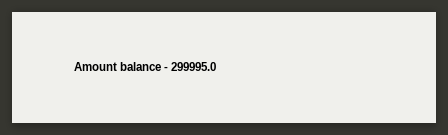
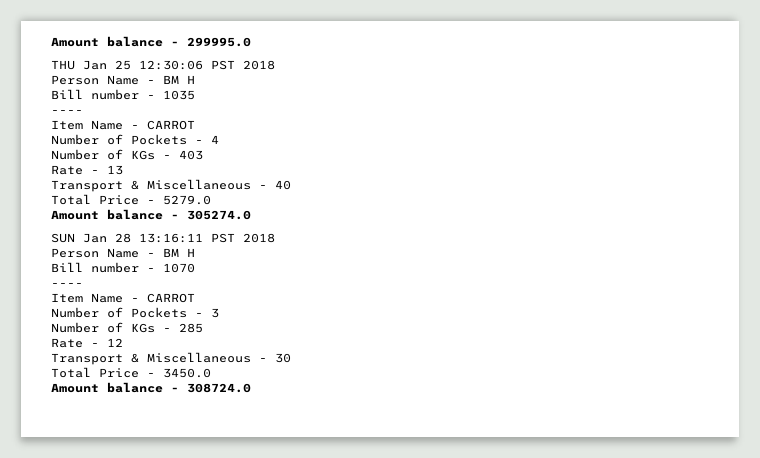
(217, 66) none -> [51,60,275,70] [51,75,195,85] [51,89,195,100] [51,110,83,114] [51,120,195,130] [51,134,219,145] [51,149,203,160] [51,165,123,175] [51,179,291,192] [51,194,211,205] [51,209,251,220] [51,233,275,243] [51,248,195,258] [51,262,195,273] [51,283,83,287] [51,293,195,303] [51,307,219,318] [51,322,203,333] [51,338,123,348] [51,352,291,365] [51,367,211,378] [51,382,251,393] // THU Jan 25 12:30:06 PST 2018 // Person Name - BM H // Bill number - 1035 // ---- // Item Name - CARROT // Number of Pockets - 4 // Number of KGs - 403 // Rate - 13 // Transport & Miscellaneous - 40 // Total Price - 5279.0 // Amount balance - 305274.0 // SUN Jan 28 13:16:11 PST 2018 // Person Name - BM H // Bill number - 1070 // ---- // Item Name - CARROT // Number of Pockets - 3 // Number of KGs - 285 // Rate - 12 // Transport & Miscellaneous - 30 // Total Price - 3450.0 // Amount balance - 308724.0

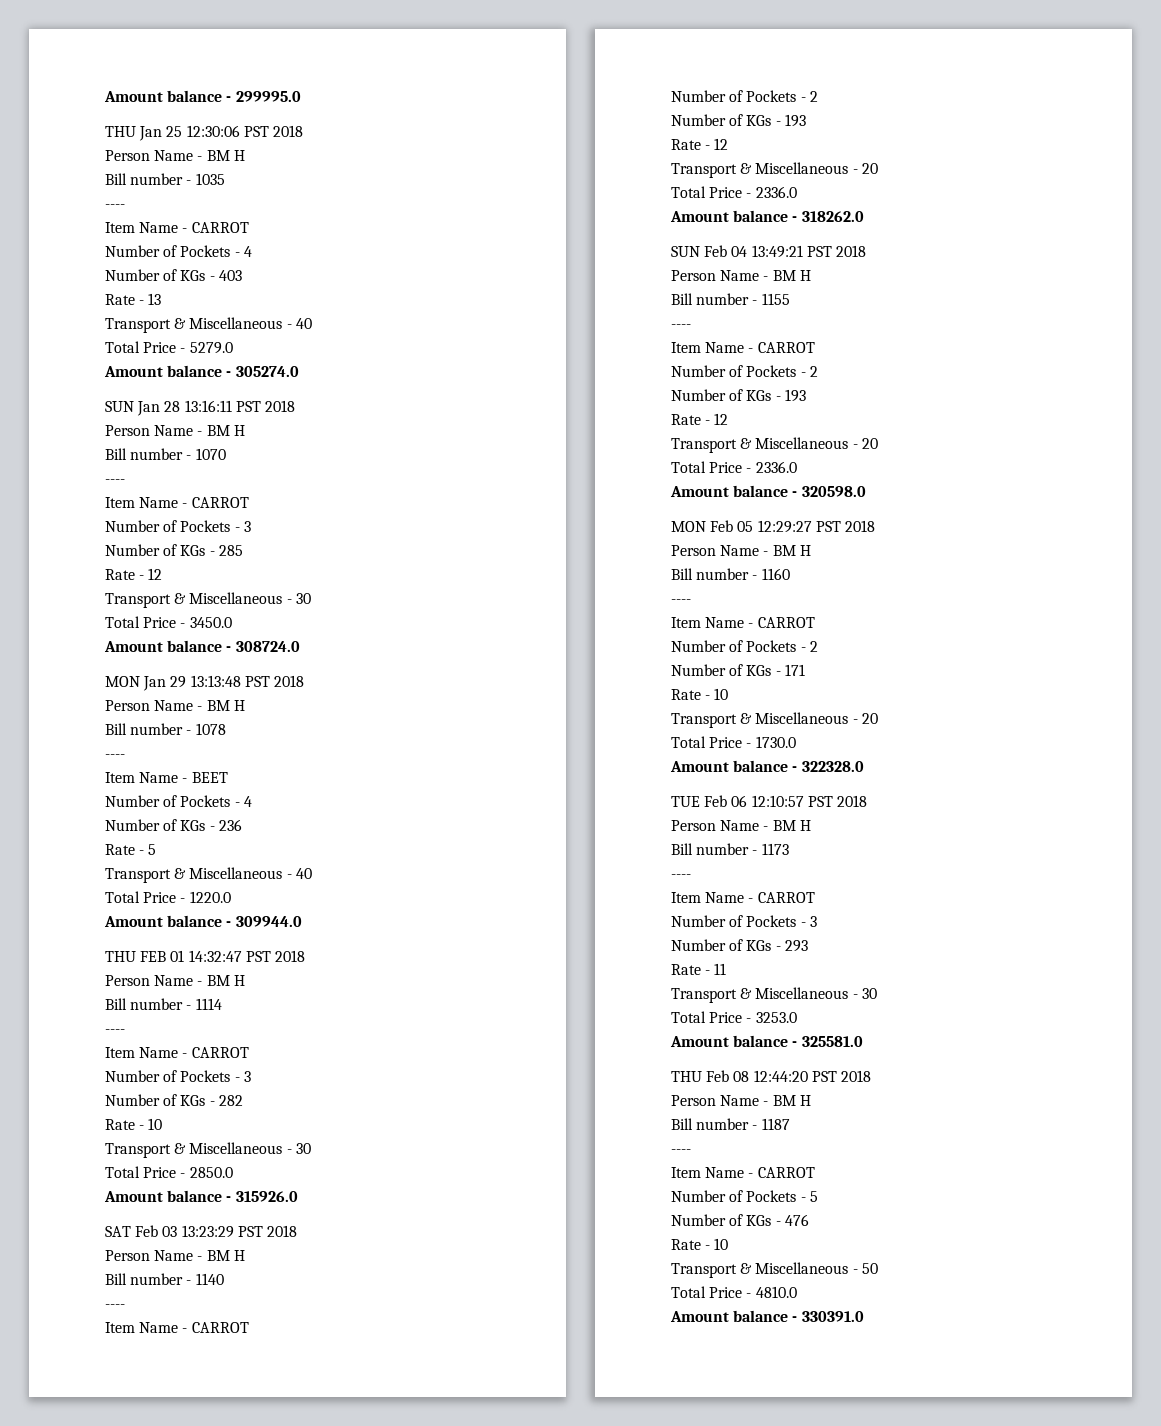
(251, 388) none -> [105,675,304,691] [105,700,245,711] [105,723,226,735] [105,754,125,759] [105,772,228,783] [105,795,252,807] [105,819,242,831] [105,844,157,855] [105,867,312,883] [105,891,231,903] [104,915,302,927] [105,950,305,962] [105,975,245,986] [105,998,222,1010] [105,1029,125,1034] [105,1047,249,1058] [105,1070,251,1082] [105,1094,243,1106] [105,1118,163,1130] [105,1142,311,1158] [105,1166,233,1178] [104,1190,298,1202] [105,1225,297,1238] [105,1250,245,1261] [105,1273,224,1285] [105,1304,125,1309] [105,1322,249,1333] [671,90,818,102] [671,114,806,127] [671,138,729,150] [671,162,878,178] [671,186,797,198] [670,210,864,222] [671,245,866,258] [671,270,811,281] [671,293,790,305] [671,324,691,329] [671,342,815,353] [671,365,818,377] [671,389,806,402] [671,413,729,425] [671,437,878,453] [671,461,797,473] [670,485,866,497] [671,520,875,533] [671,545,811,556] [671,568,790,580] [671,599,691,604] [671,617,815,628] [671,640,818,652] [671,664,805,676] [671,688,729,700] [671,712,878,728] [671,736,796,748] [670,760,864,772] [671,795,867,807] [671,820,811,831] [671,843,789,855] [671,874,691,879] [671,892,815,903] [671,915,817,927] [671,939,808,952] [671,963,727,975] [671,987,877,1003] [671,1011,797,1023] [670,1035,863,1047] [671,1070,871,1082] [671,1095,811,1106] [671,1118,790,1130] [671,1149,691,1154] [671,1167,815,1178] [671,1190,818,1202] [671,1214,809,1226] [671,1238,729,1250] [671,1262,878,1278] [671,1286,797,1298] [670,1310,864,1322] // MON Jan 29 13:13:48 PST 2018 // Person Name - BM H // Bill number - 1078 // ---- // Item Name - BEET // Number of Pockets - 4 // Number of KGs - 236 // Rate - 5 // Transport & Miscellaneous - 40 // Total Price - 1220.0 // Amount balance - 309944.0 // THU FEB 01 14:32:47 PST 2018 // Person Name - BM H // Bill number - 1114 // ---- // Item Name - CARROT // Number of Pockets - 3 // Number of KGs - 282 // Rate - 10 // Transport & Miscellaneous - 30 // Total Price - 2850.0 // Amount balance - 315926.0 // SAT Feb 03 13:23:29 PST 2018 // Person Name - BM H // Bill number - 1140 // ---- // Item Name - CARROT // Number of Pockets - 2 // Number of KGs - 193 // Rate - 12 // Transport & Miscellaneous - 20 // Total Price - 2336.0 // Amount balance - 318262.0 // SUN Feb 04 13:49:21 PST 2018 // Person Name - BM H // Bill number - 1155 // ---- // Item Name - CARROT // Number of Pockets - 2 // Number of KGs - 193 // Rate - 12 // Transport & Miscellaneous - 20 // Total Price - 2336.0 // Amount balance - 320598.0 // MON Feb 05 12:29:27 PST 2018 // Person Name - BM H // Bill number - 1160 // ---- // Item Name - CARROT // Number of Pockets - 2 // Number of KGs - 171 // Rate - 10 // Transport & Miscellaneous - 20 // Total Price - 1730.0 // Amount balance - 322328.0 // TUE Feb 06 12:10:57 PST 2018 // Person Name - BM H // Bill number - 1173 // ---- // Item Name - CARROT // Number of Pockets - 3 // Number of KGs - 293 // Rate - 11 // Transport & Miscellaneous - 30 // Total Price - 3253.0 // Amount balance - 325581.0 // THU Feb 08 12:44:20 PST 2018 // Person Name - BM H // Bill number - 1187 // ---- // Item Name - CARROT // Number of Pockets - 5 // Number of KGs - 476 // Rate - 10 // Transport & Miscellaneous - 50 // Total Price - 4810.0 // Amount balance - 330391.0

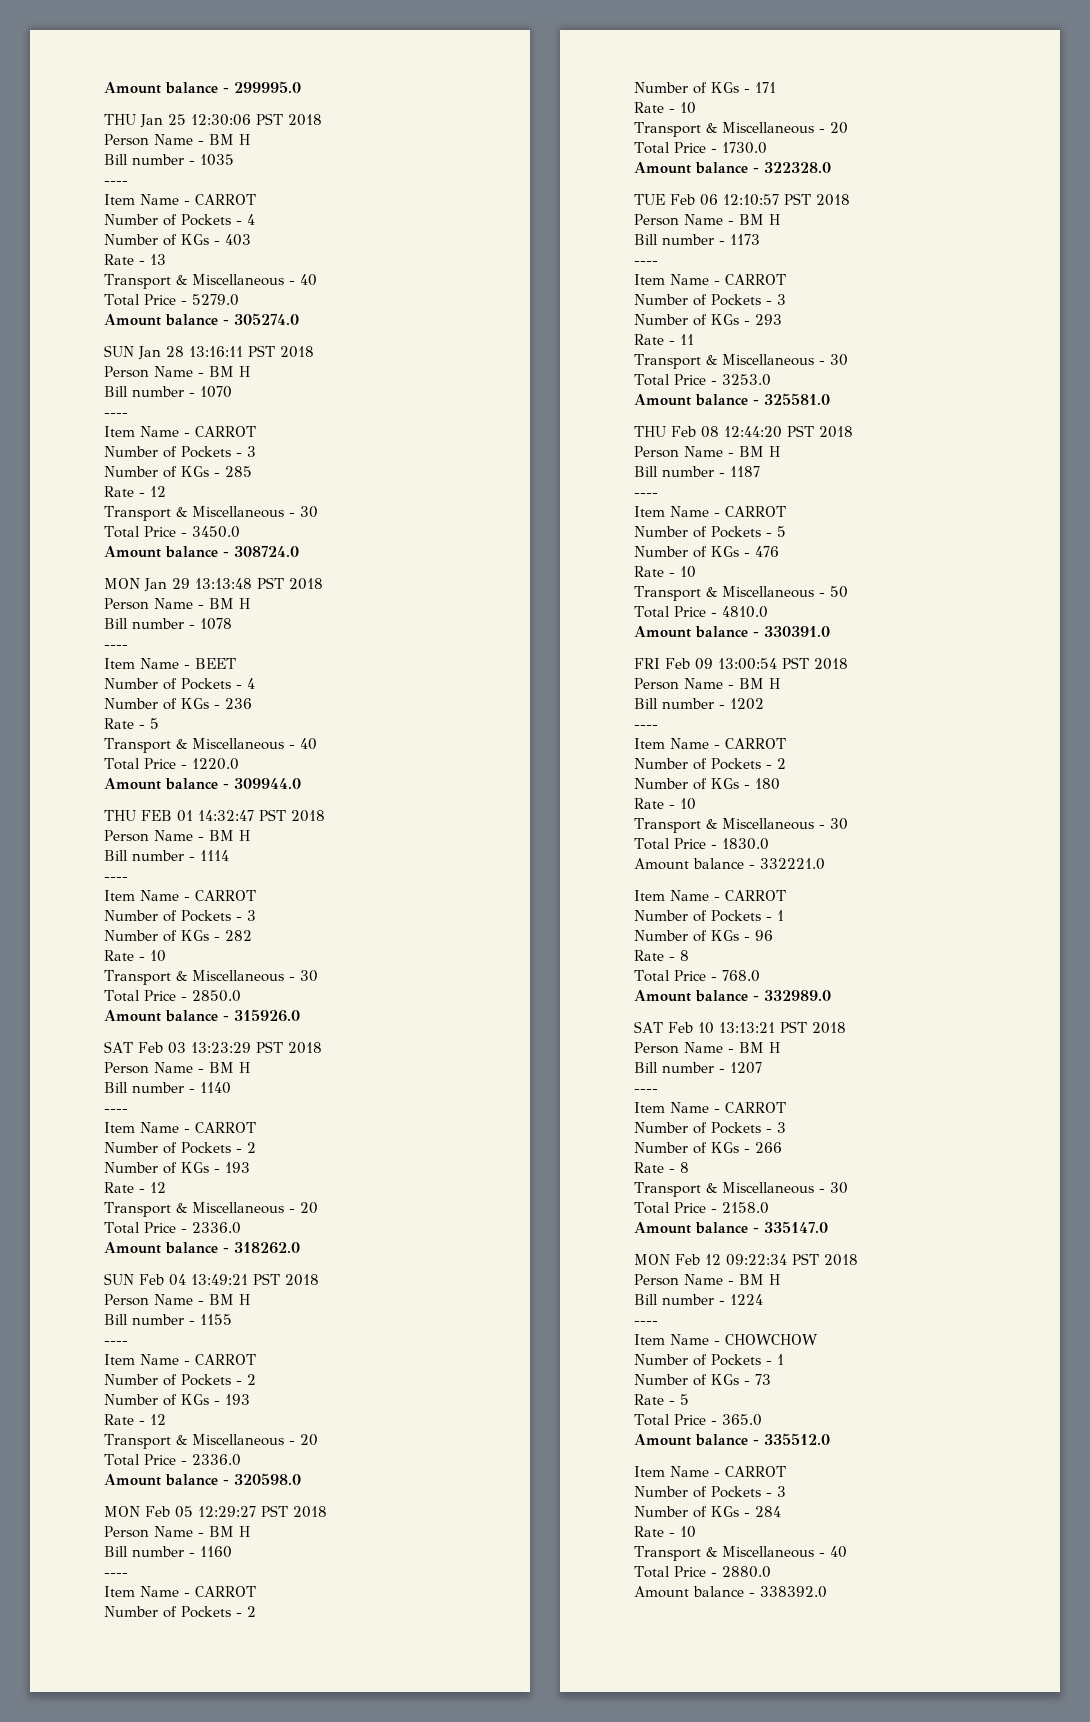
(864, 1316) none -> [634,657,848,670] [634,678,780,690] [634,698,764,710] [634,724,658,729] [634,738,786,749] [634,758,786,770] [634,778,780,790] [634,798,696,810] [634,818,848,833] [634,838,769,850] [634,858,825,870] [634,890,786,901] [634,910,784,922] [634,930,773,942] [634,950,689,961] [634,970,760,982] [634,990,831,1002] [634,1021,846,1034] [634,1042,780,1054] [634,1062,762,1074] [634,1088,658,1093] [634,1102,786,1113] [634,1122,786,1134] [634,1142,782,1154] [634,1162,689,1173] [634,1182,848,1197] [634,1202,769,1214] [634,1221,828,1234] [634,1253,858,1266] [634,1274,780,1286] [634,1294,763,1305] [634,1320,658,1325] [634,1334,818,1345] [634,1354,784,1366] [634,1374,771,1386] [634,1394,689,1405] [634,1414,762,1426] [634,1433,830,1446] [634,1466,786,1477] [634,1486,786,1498] [634,1506,781,1518] [634,1526,696,1538] [634,1546,847,1561] [634,1566,771,1578] [634,1586,827,1598] // FRI Feb 09 13:00:54 PST 2018 // Person Name - BM H // Bill number - 1202 // ---- // Item Name - CARROT // Number of Pockets - 2 // Number of KGs - 180 // Rate - 10 // Transport & Miscellaneous - 30 // Total Price - 1830.0 // Amount balance - 332221.0 // Item Name - CARROT // Number of Pockets - 1 // Number of KGs - 96 // Rate - 8 // Total Price - 768.0 // Amount balance - 332989.0 // SAT Feb 10 13:13:21 PST 2018 // Person Name - BM H // Bill number - 1207 // ---- // Item Name - CARROT // Number of Pockets - 3 // Number of KGs - 266 // Rate - 8 // Transport & Miscellaneous - 30 // Total Price - 2158.0 // Amount balance - 335147.0 // MON Feb 12 09:22:34 PST 2018 // Person Name - BM H // Bill number - 1224 // ---- // Item Name - CHOWCHOW // Number of Pockets - 1 // Number of KGs - 73 // Rate - 5 // Total Price - 365.0 // Amount balance - 335512.0 // Item Name - CARROT // Number of Pockets - 3 // Number of KGs - 284 // Rate - 10 // Transport & Miscellaneous - 40 // Total Price - 2880.0 // Amount balance - 338392.0

